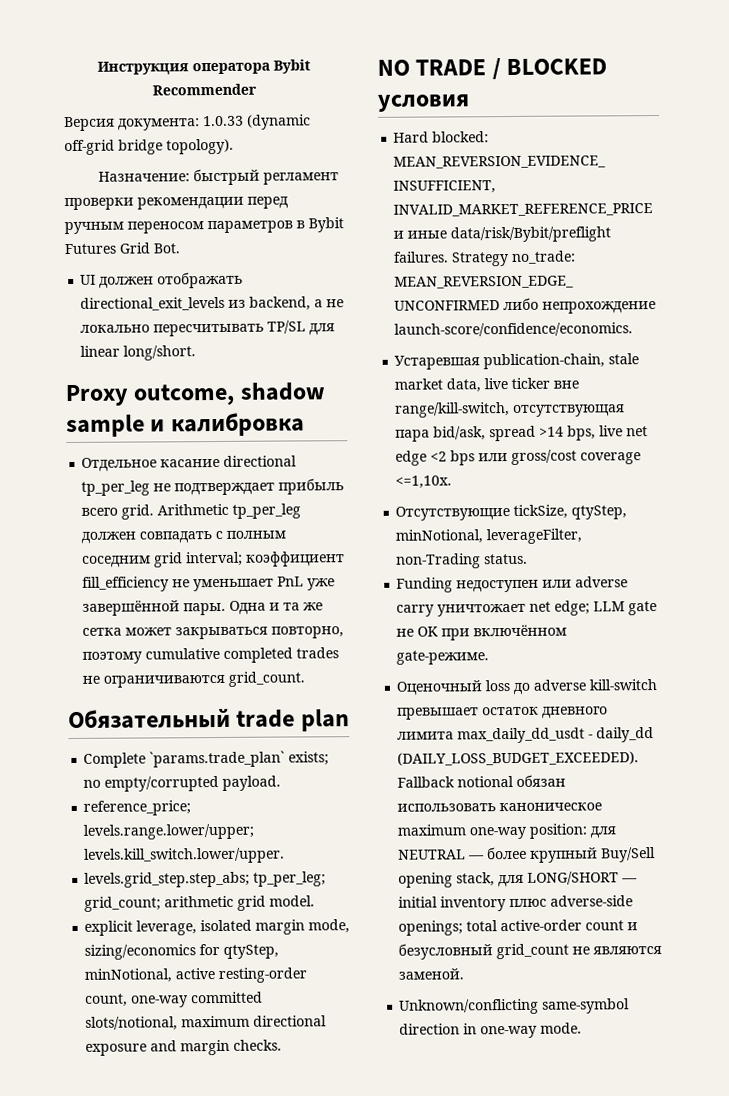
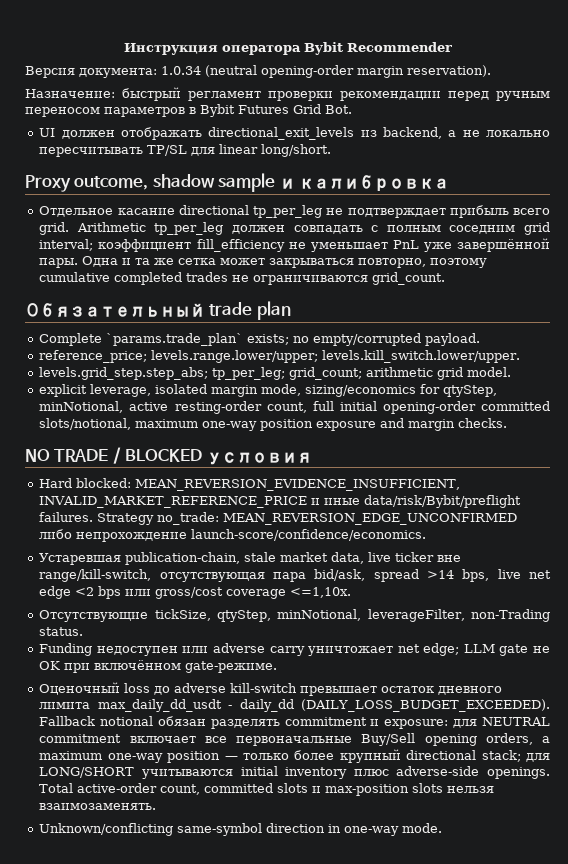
[203,114,311,130] [64,138,234,156] 1.0.33 (dynamic off-grid bridge topology). -> [161,65,491,78] 1.0.34 (neutral opening-order margin reservation).
[131,995,189,1008] one-way -> [312,401,476,414] full initial opening-order
[253,1015,328,1027] directional -> [202,419,314,431] one-way position
[397,802,603,812] [397,823,617,840] [398,846,657,863] [398,872,496,888] использовать каноническое maximum one-way position: для NEUTRAL — более крупный Buy/Sell opening stack, -> [210,717,550,729] [39,733,550,746] [39,749,521,763] разделять commitment и exposure: для NEUTRAL commitment включает все первоначальные Buy/Sell opening orders, а maximum one-way position — только более крупный directional stack;
[621,878,639,883] — -> [141,769,233,779] учитываются
[398,919,639,936] [398,943,663,960] [398,968,465,980] openings; total active-order count и безусловный grid_count не являются заменой. -> [487,767,550,779] [39,783,495,796] [39,803,157,810] openings. Total active-order count, committed slots и max-position slots нельзя взаимозаменять.

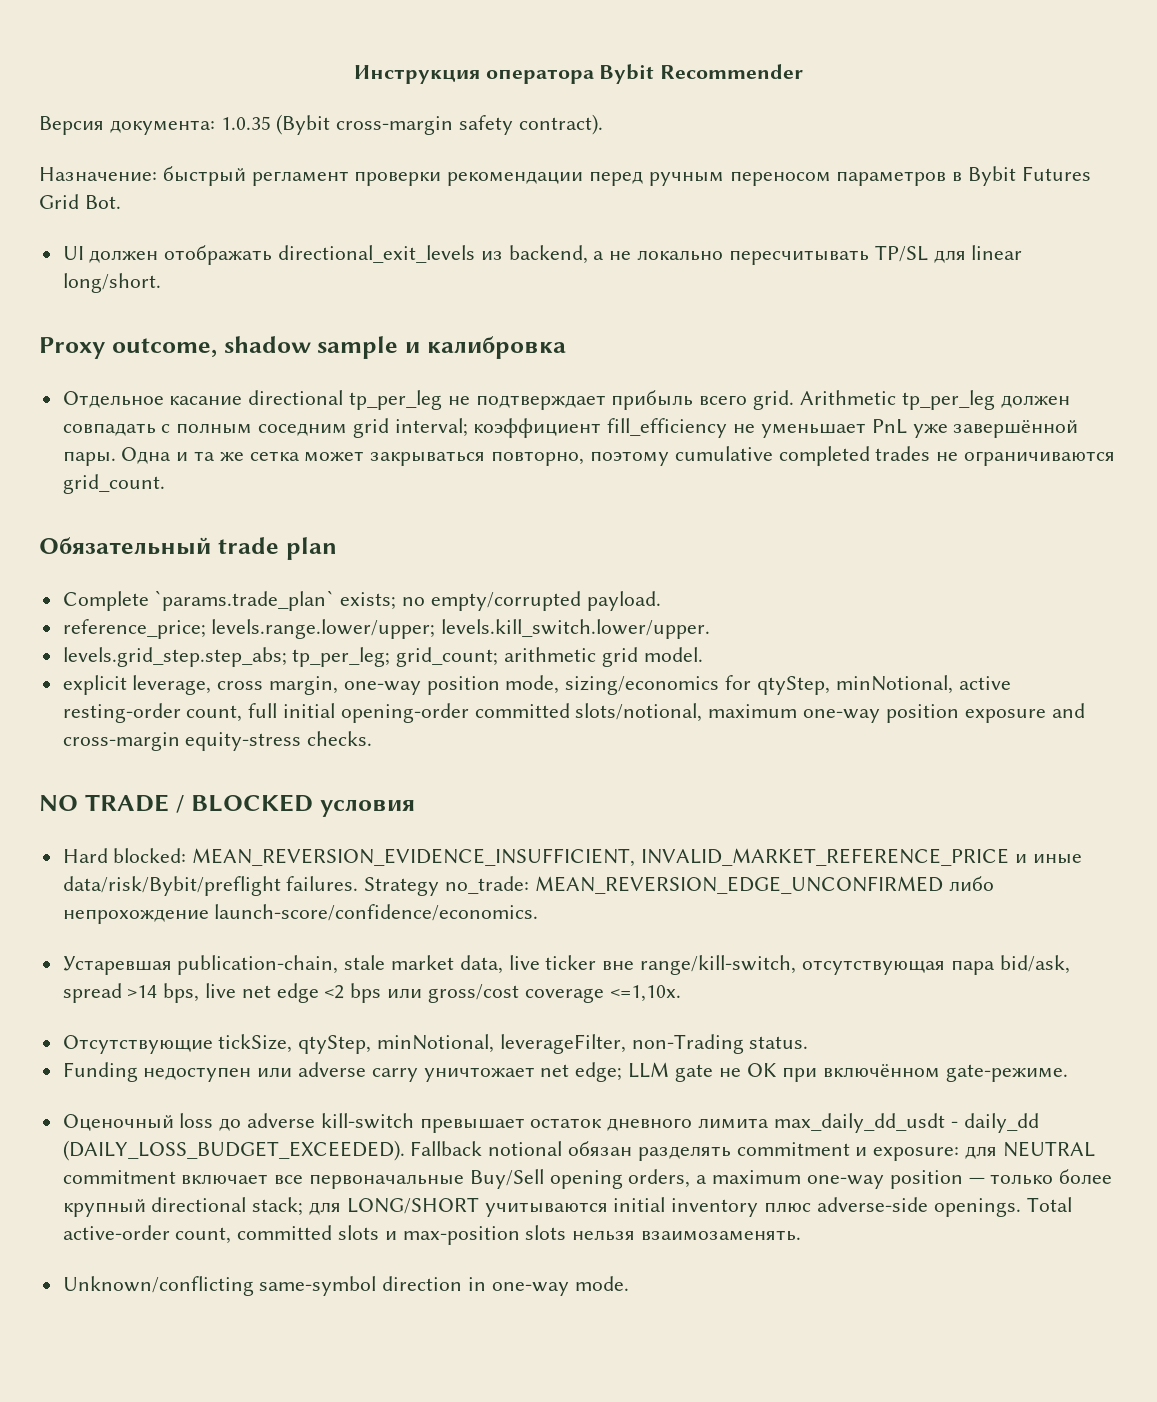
[161,65,491,78] 1.0.34 (neutral opening-order margin reservation). -> [220,114,603,135] 1.0.35 (Bybit cross-margin safety contract).
[155,384,259,397] isolated margin -> [217,676,500,695] cross margin, one-way position
[408,419,456,431] margin -> [62,732,302,751] cross-margin equity-stress

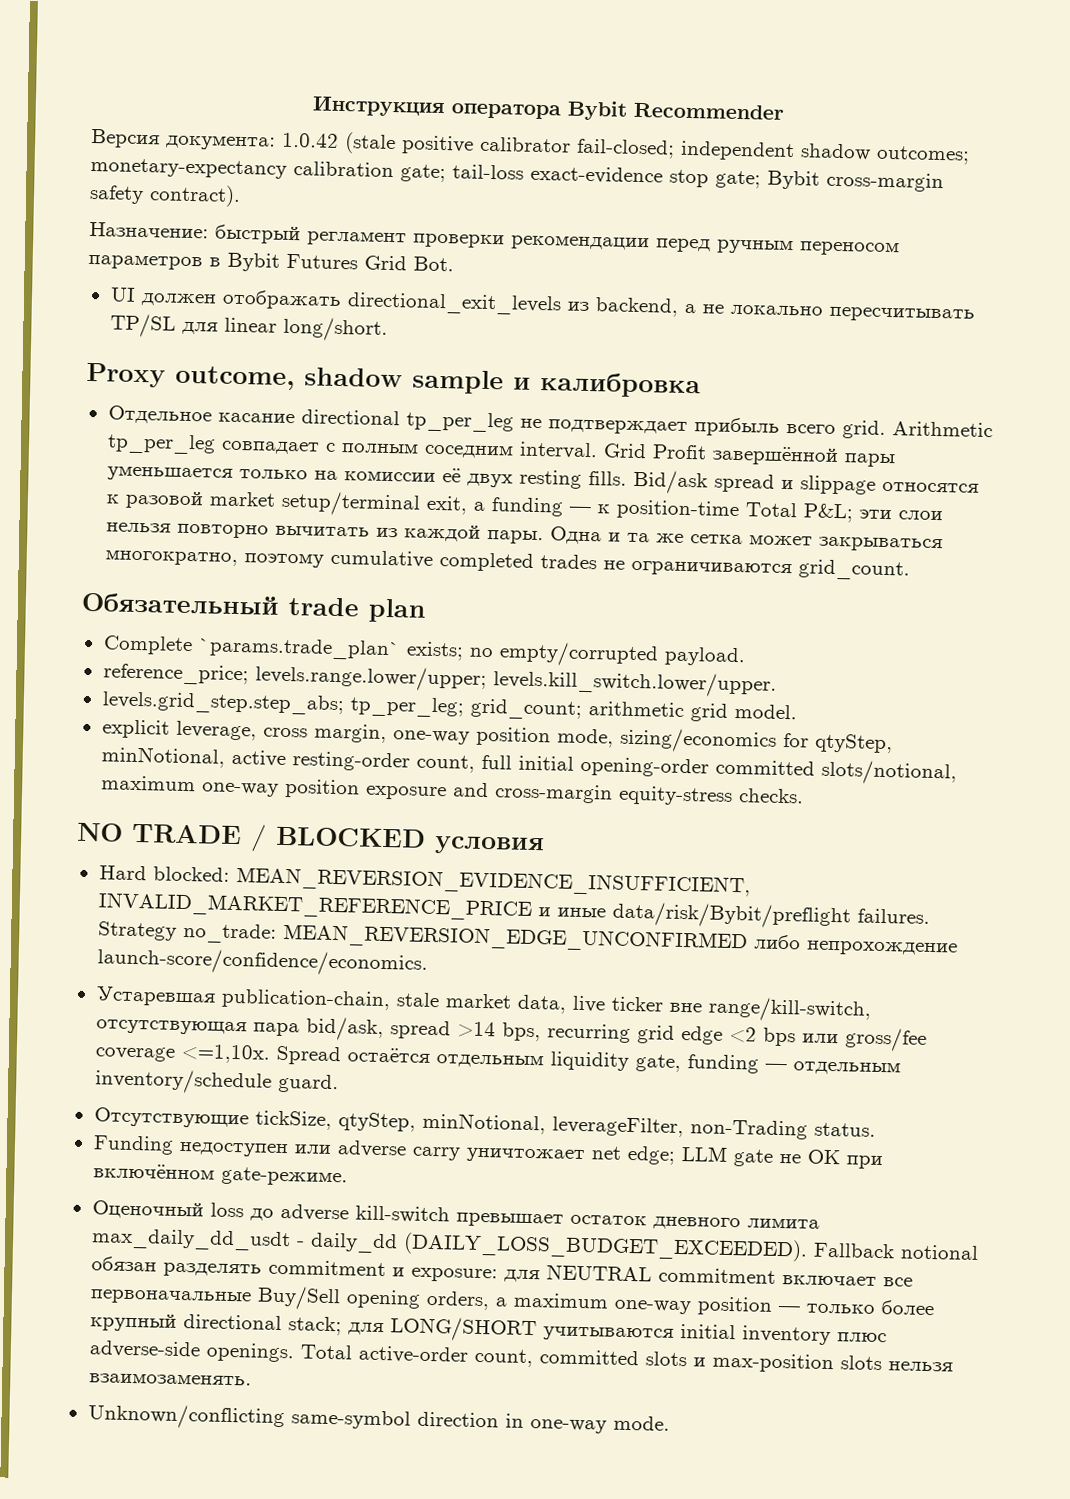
[220,114,331,135] 1.0.35 (Bybit -> [282,132,970,165] [90,157,820,190] 1.0.42 (stale positive calibrator fail-closed; independent shadow outcomes; monetary-expectancy calibration gate; tail-loss exact-evidence stop gate; Bybit
[1000,395,1070,408] [62,423,156,436] должен совпадать -> [220,440,320,455] совпадает
[352,418,1079,438] grid interval; коэффициент fill_efficiency не уменьшает PnL уже завершённой -> [518,441,895,468] [106,466,979,495] [105,489,943,523] [105,522,481,542] interval. Grid Profit завершённой пары уменьшается только на комиссии её двух resting fills. Bid/ask spread и slippage относятся к разовой market setup/terminal exit, а funding — к position-time Total P&L; эти слои нельзя повторно вычитать из каждой
[491,451,585,466] повторно, -> [104,550,238,566] многократно,
[205,983,271,998] live net -> [546,1023,675,1044] recurring grid
[427,984,519,1003] gross/cost -> [844,1027,927,1052] gross/fee
(681, 993) none -> [275,1045,901,1076] [94,1068,339,1095] Spread остаётся отдельным liquidity gate, funding — отдельным inventory/schedule guard.

